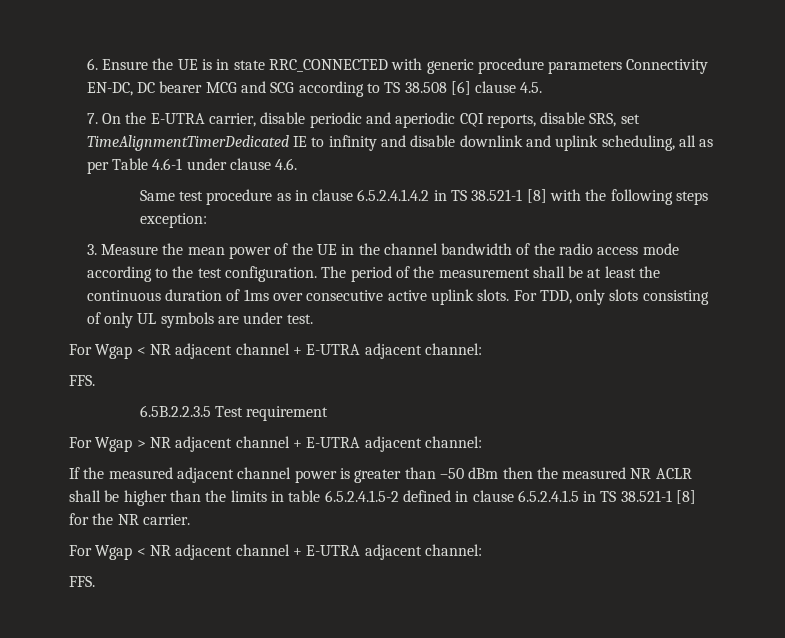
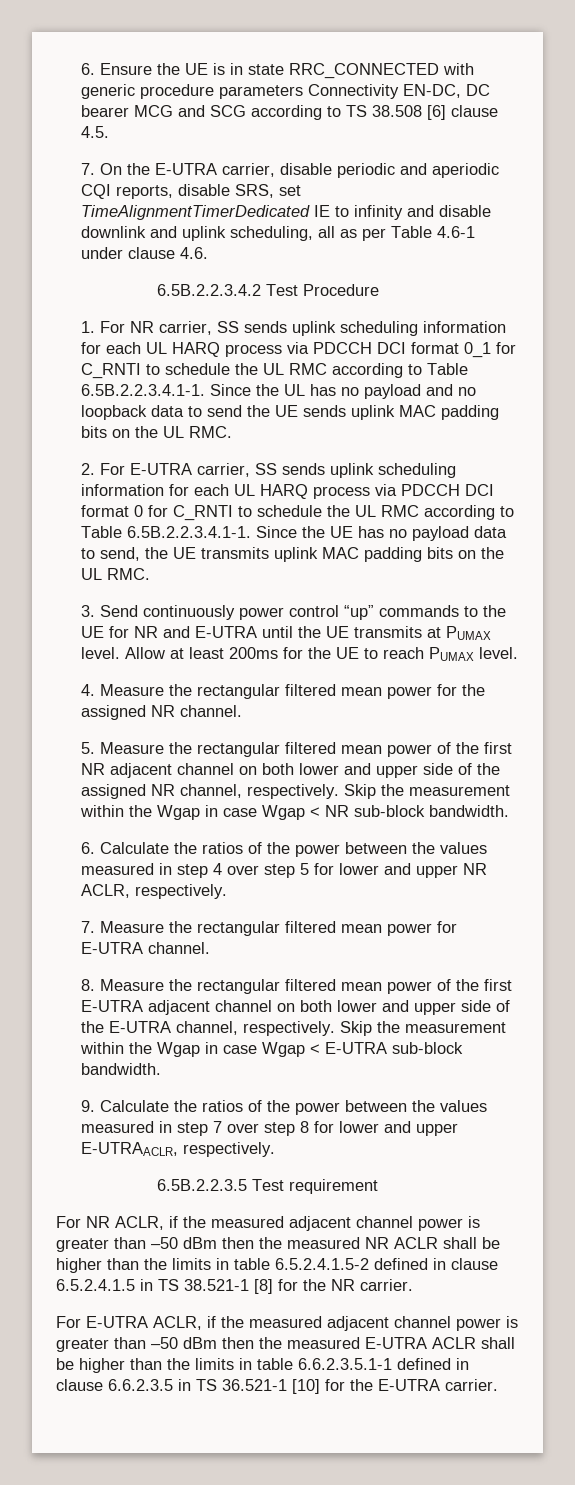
[139,189,709,205] [139,213,207,228] [86,243,679,259] [86,266,661,282] [86,289,709,305] [86,312,313,328] [69,343,482,359] [69,375,95,386] [139,405,329,421] [69,436,482,452] [69,467,80,479] Same test procedure as in clause 6.5.2.4.1.4.2 in TS 38.521-1 [8] with the following steps exception: // 3. Measure the mean power of the UE in the channel bandwidth of the radio access mode according to the test configuration. The period of the measurement shall be at least the continuous duration of 1ms over consecutive active uplink slots. For TDD, only slots consisting of only UL symbols are under test. // For Wgap < NR adjacent channel + E-UTRA adjacent channel: // FFS. // 6.5B.2.2.3.5 Test requirement // For Wgap > NR adjacent channel + E-UTRA adjacent channel: // If -> [156,284,379,296] [81,321,507,336] [81,342,517,358] [81,363,469,379] [81,384,477,399] [81,405,500,420] [81,426,233,438] [81,463,457,478] [81,484,495,499] [81,505,515,521] [81,526,508,541] [81,547,505,562] [81,568,151,580] [81,605,507,620] [81,626,492,640] [81,647,519,661] [81,684,486,699] [81,705,243,720] [81,742,513,757] [81,763,501,778] [81,784,511,799] [80,805,510,820] [81,842,488,857] [81,863,488,878] [81,884,228,899] [81,921,458,936] [81,942,211,954] [81,979,513,994] [81,1000,511,1015] [81,1021,507,1036] [80,1042,464,1057] [81,1063,162,1075] [81,1100,488,1115] [81,1121,459,1136] [81,1142,276,1157] [156,1179,378,1194] [56,1216,178,1230] 6.5B.2.2.3.4.2 Test Procedure // 1. For NR carrier, SS sends uplink scheduling information for each UL HARQ process via PDCCH DCI format 0_1 for C_RNTI to schedule the UL RMC according to Table 6.5B.2.2.3.4.1-1. Since the UL has no payload and no loopback data to send the UE sends uplink MAC padding bits on the UL RMC. // 2. For E-UTRA carrier, SS sends uplink scheduling information for each UL HARQ process via PDCCH DCI format 0 for C_RNTI to schedule the UL RMC according to Table 6.5B.2.2.3.4.1-1. Since the UE has no payload data to send, the UE transmits uplink MAC padding bits on the UL RMC. // 3. Send continuously power control “up” commands to the UE for NR and E-UTRA until the UE transmits at PUMAX level. Allow at least 200ms for the UE to reach PUMAX level. // 4. Measure the rectangular filtered mean power for the assigned NR channel. // 5. Measure the rectangular filtered mean power of the first NR adjacent channel on both lower and upper side of the assigned NR channel, respectively. Skip the measurement within the Wgap in case Wgap < NR sub-block bandwidth. // 6. Calculate the ratios of the power between the values measured in step 4 over step 5 for lower and upper NR ACLR, respectively. // 7. Measure the rectangular filtered mean power for E-UTRA channel. // 8. Measure the rectangular filtered mean power of the first E-UTRA adjacent channel on both lower and upper side of the E-UTRA channel, respectively. Skip the measurement within the Wgap in case Wgap < E-UTRA sub-block bandwidth. // 9. Calculate the ratios of the power between the values measured in step 7 over step 8 for lower and upper E-UTRAACLR, respectively. // 6.5B.2.2.3.5 Test requirement // For NR ACLR, if
[95,544,482,560] [69,576,95,587] Wgap < NR adjacent channel + E-UTRA adjacent channel: // FFS. -> [86,1316,518,1331] [56,1337,515,1352] [56,1358,469,1373] [56,1379,498,1394] E-UTRA ACLR, if the measured adjacent channel power is greater than –50 dBm then the measured E-UTRA ACLR shall be higher than the limits in table 6.6.2.3.5.1-1 defined in clause 6.6.2.3.5 in TS 36.521-1 [10] for the E-UTRA carrier.

